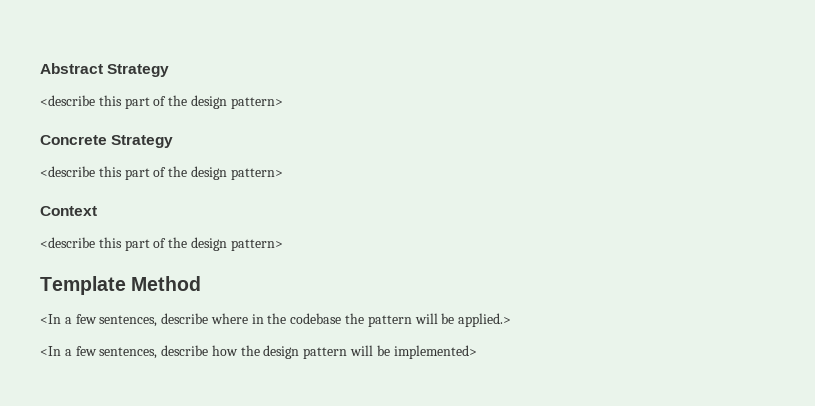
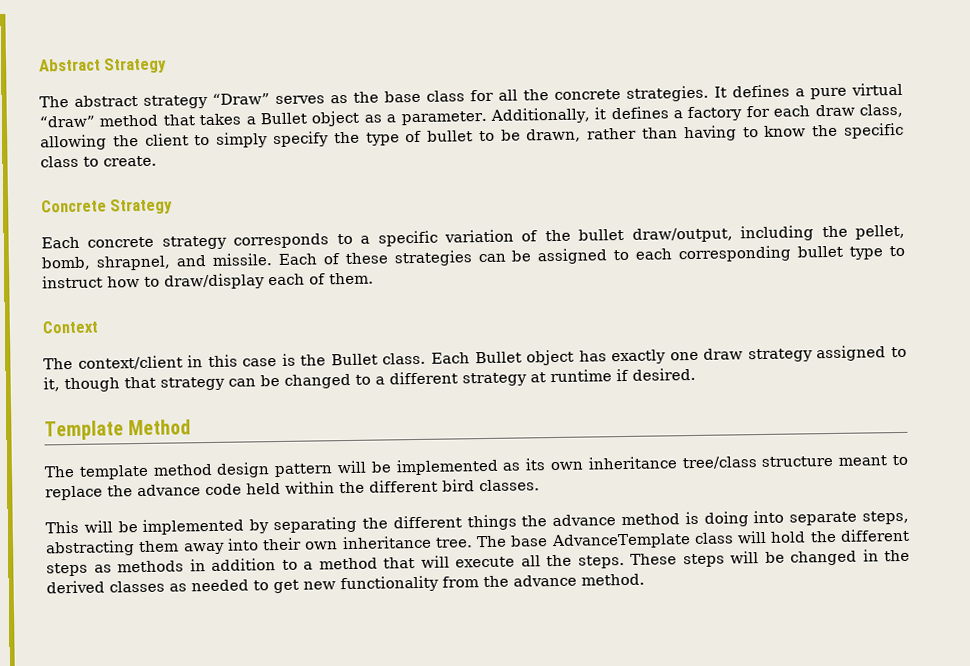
[40,95,283,109] [40,135,174,148] [40,166,283,180] [40,206,97,216] [40,237,283,251] [40,276,202,295] [40,313,512,327] [40,345,477,359] <describe this part of the design pattern> // Concrete Strategy // <describe this part of the design pattern> // Context // <describe this part of the design pattern> // Template Method // <In a few sentences, describe where in the codebase the pattern will be applied.> // <In a few sentences, describe how the design pattern will be implemented> -> [39,82,903,109] [39,103,903,128] [40,122,904,151] [40,155,157,168] [41,198,174,215] [41,224,906,250] [41,245,905,271] [42,272,374,290] [42,320,98,334] [43,345,907,370] [43,367,696,393] [44,419,192,441] [44,454,908,480] [45,479,540,501] [45,510,909,535] [45,528,910,557] [46,549,910,577] [46,573,645,594] The abstract strategy “Draw” serves as the base class for all the concrete strategies. It defines a pure virtual “draw” method that takes a Bullet object as a parameter. Additionally, it defines a factory for each draw class, allowing the client to simply specify the type of bullet to be drawn, rather than having to know the specific class to create. // Concrete Strategy // Each concrete strategy corresponds to a specific variation of the bullet draw/output, including the pellet, bomb, shrapnel, and missile. Each of these strategies can be assigned to each corresponding bullet type to instruct how to draw/display each of them. // Context // The context/client in this case is the Bullet class. Each Bullet object has exactly one draw strategy assigned to it, though that strategy can be changed to a different strategy at runtime if desired. // Template Method // The template method design pattern will be implemented as its own inheritance tree/class structure meant to replace the advance code held within the different bird classes. // This will be implemented by separating the different things the advance method is doing into separate steps, abstracting them away into their own inheritance tree. The base AdvanceTemplate class will hold the different steps as methods in addition to a method that will execute all the steps. These steps will be changed in the derived classes as needed to get new functionality from the advance method.

